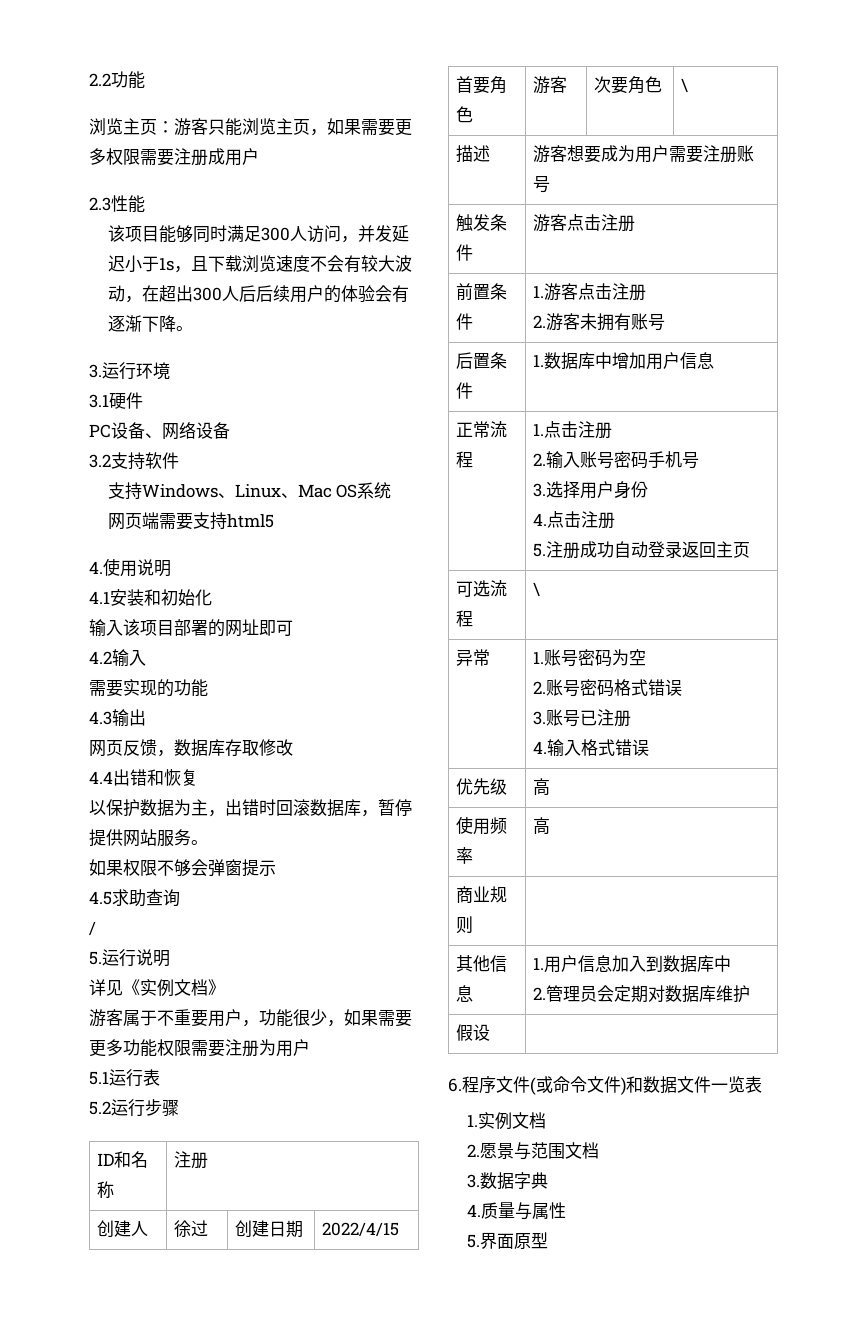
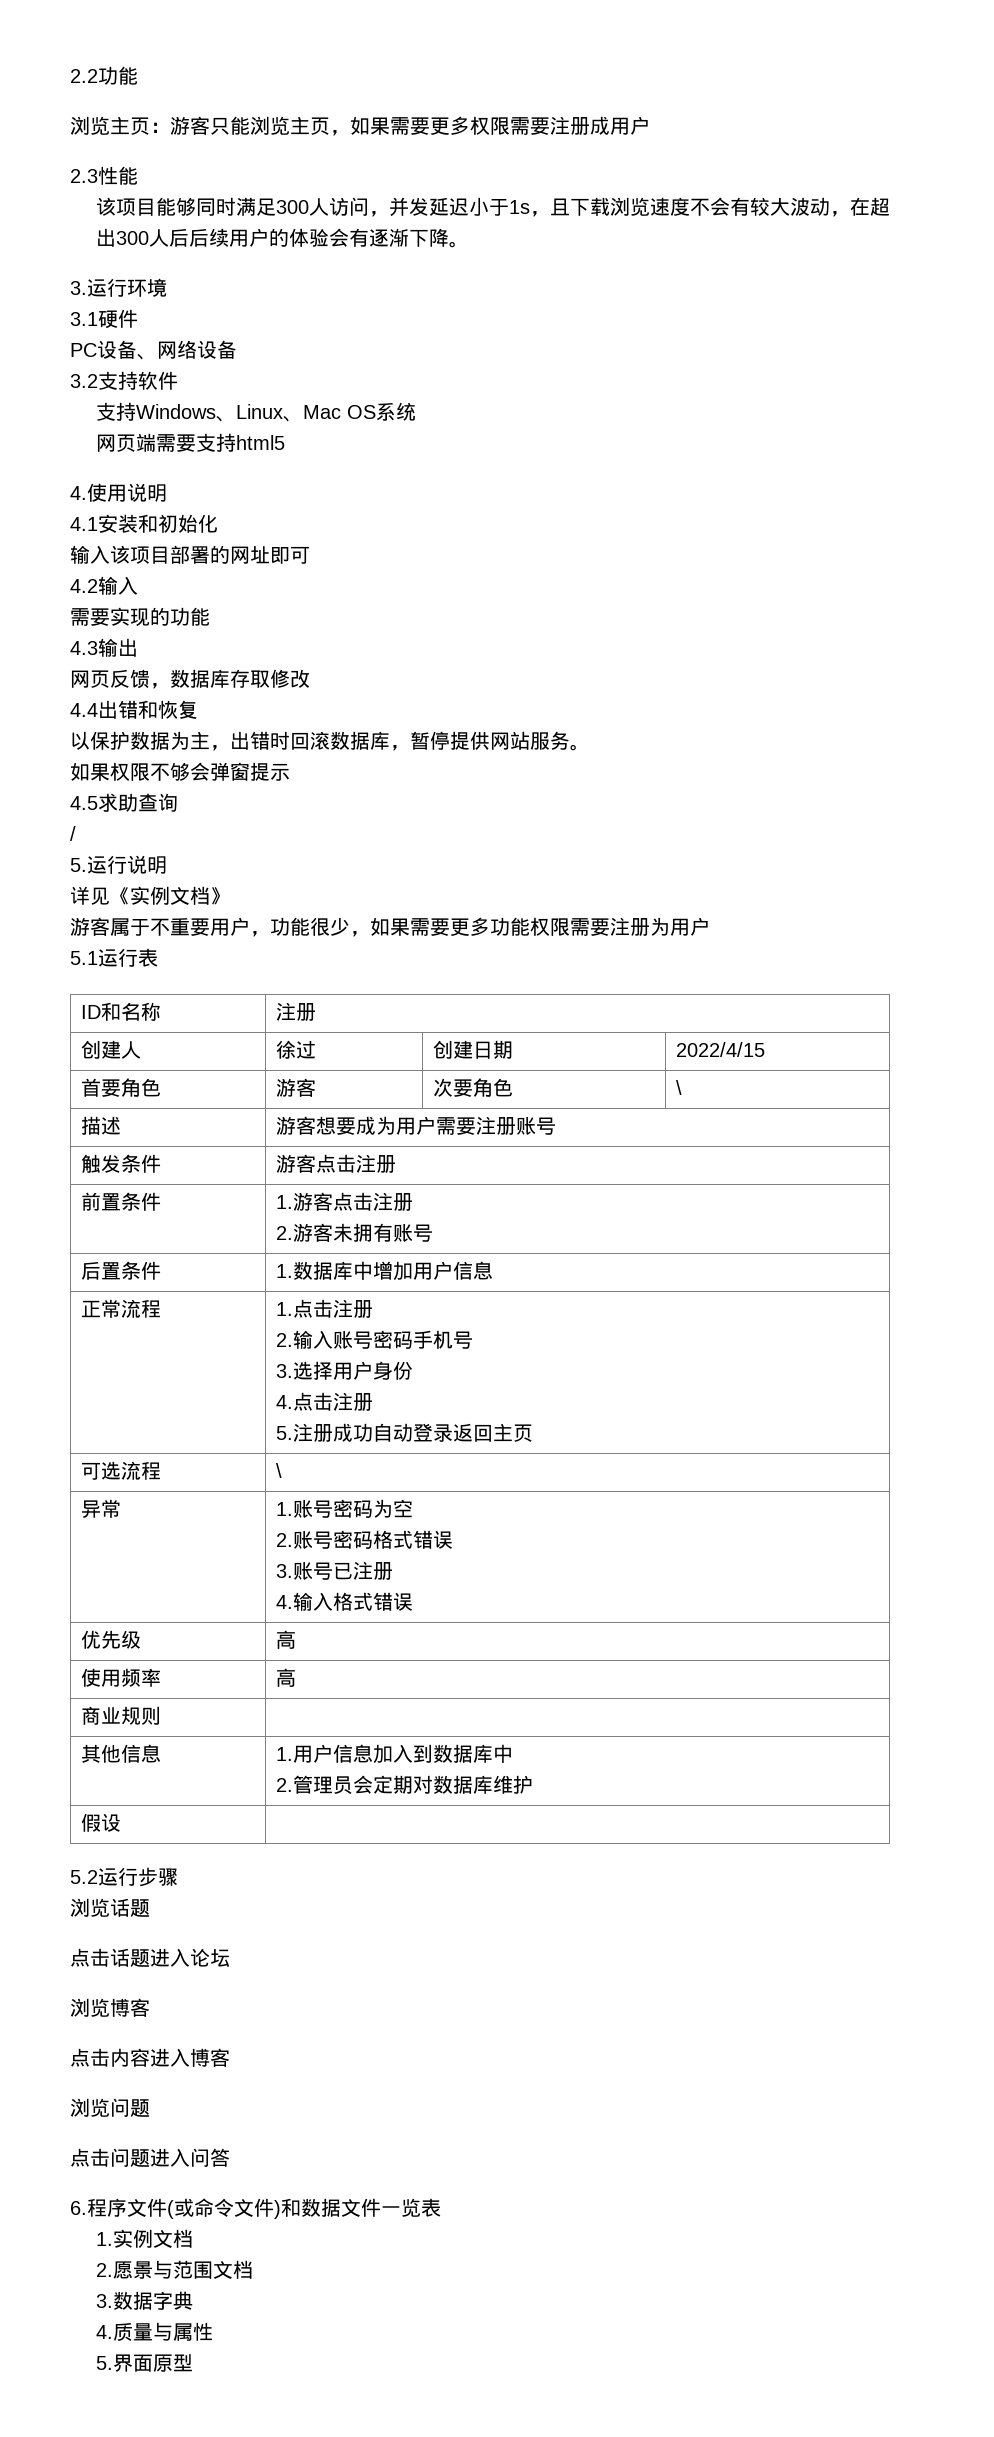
[89,1099,179,1117] // 5.2运行步骤 -> (158, 957) none
(490, 1032) none -> [70,1867,178,1887] [70,1898,150,1917] [70,1948,230,1967] [70,1998,150,2017] [70,2048,230,2067] [70,2098,150,2117] [70,2148,230,2167] // 5.2运行步骤 // 浏览话题 // 点击话题进入论坛 // 浏览博客 // 点击内容进入博客 // 浏览问题 // 点击问题进入问答

